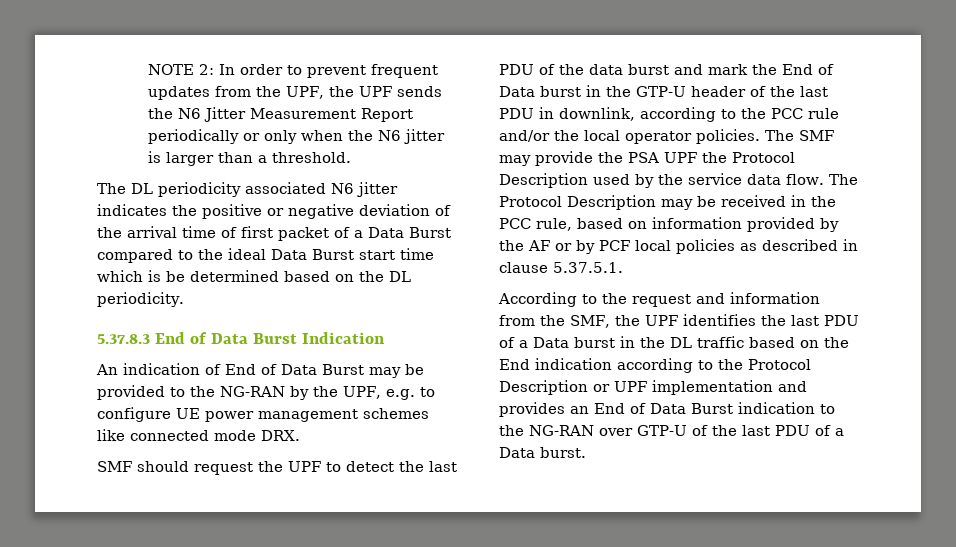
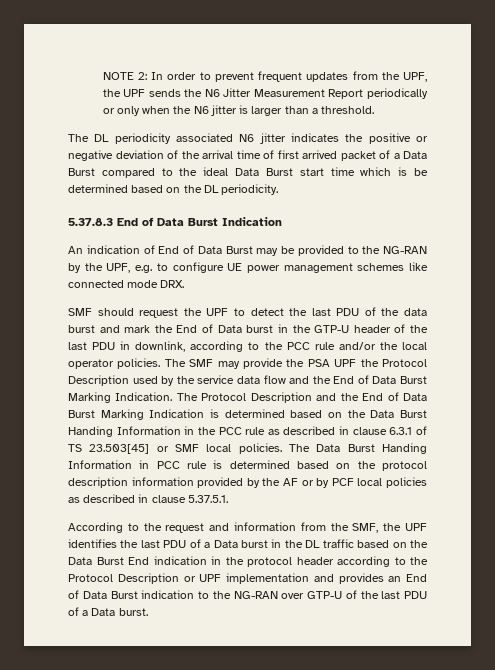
(273, 232) none -> [302,150,337,159] arrived
[786,174,858,185] [499,195,836,210] [499,218,647,231] flow. The Protocol Description may be received in the PCC rule, based on -> [263,375,427,384] [68,392,427,403] [68,409,427,420] [68,426,427,437] [68,443,427,454] [68,460,427,471] [68,477,128,488] flow and the End of Data Burst Marking Indication. The Protocol Description and the End of Data Burst Marking Indication is determined based on the Data Burst Handing Information in the PCC rule as described in clause 6.3.1 of TS 23.503[45] or SMF local policies. The Data Burst Handing Information in PCC rule is determined based on the protocol description
[499,358,612,370] End indication -> [68,556,334,567] Data Burst End indication in the protocol header

